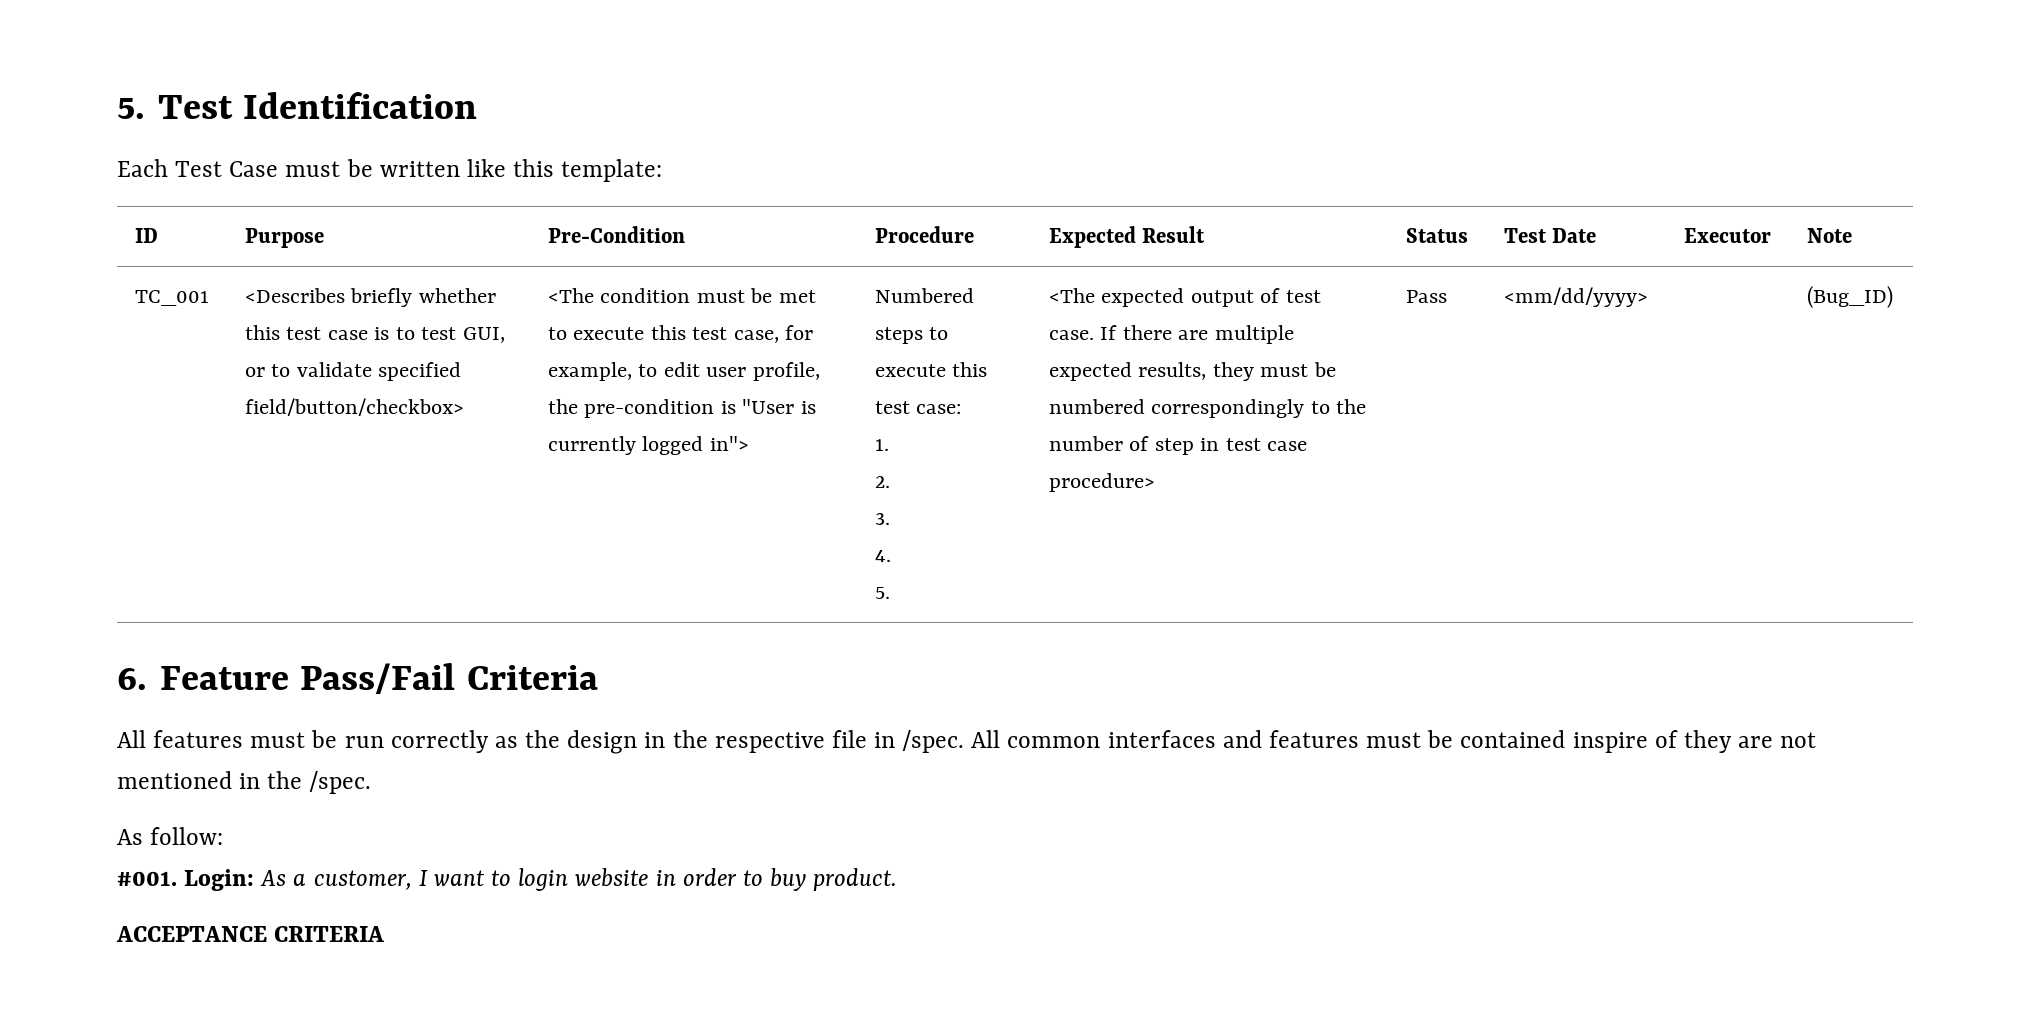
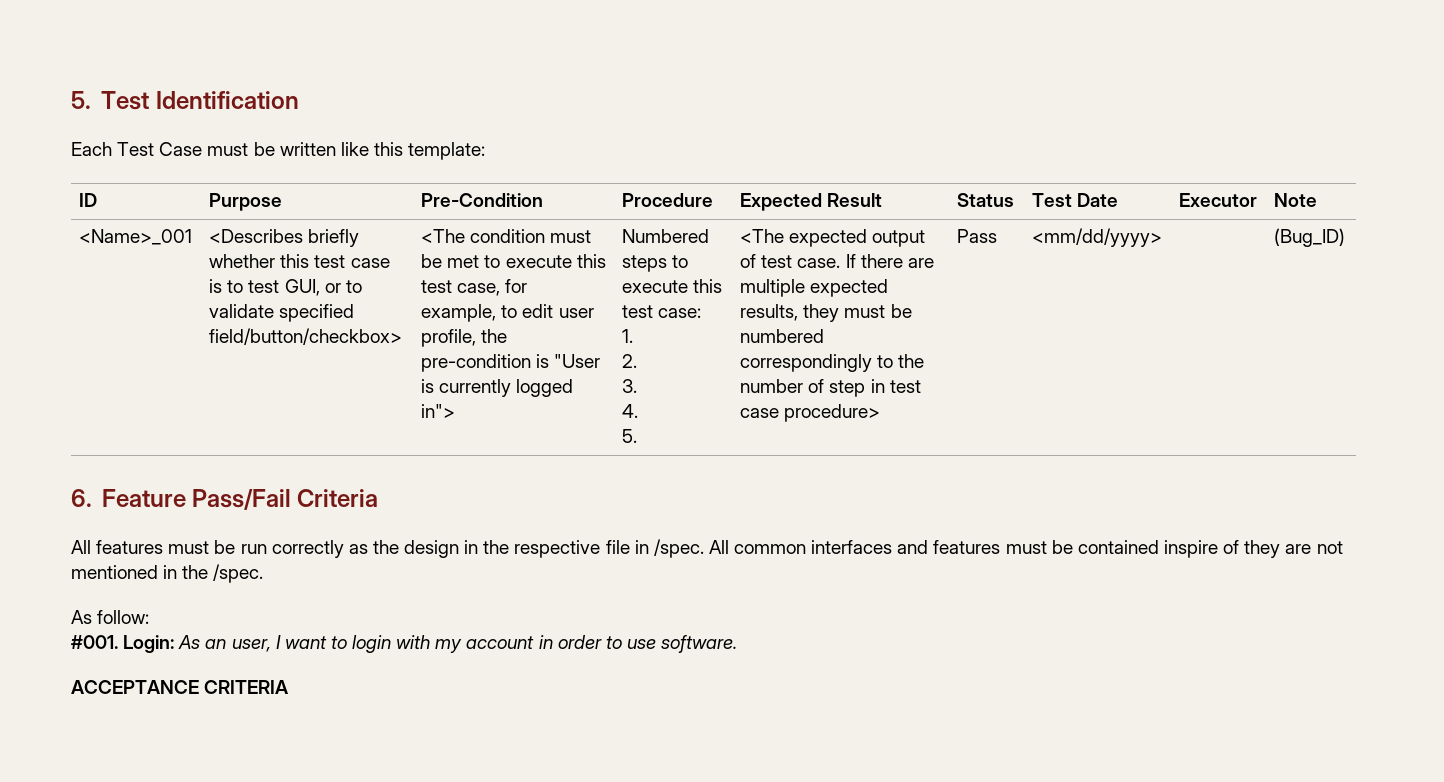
[134,290,209,306] TC_001 -> [79,229,193,245] <Name>_001
[293,870,412,890] a customer, -> [205,639,271,652] an user,
[575,868,649,887] website -> [396,635,535,653] with my account
[770,868,898,891] buy product. -> [626,635,738,653] use software.

